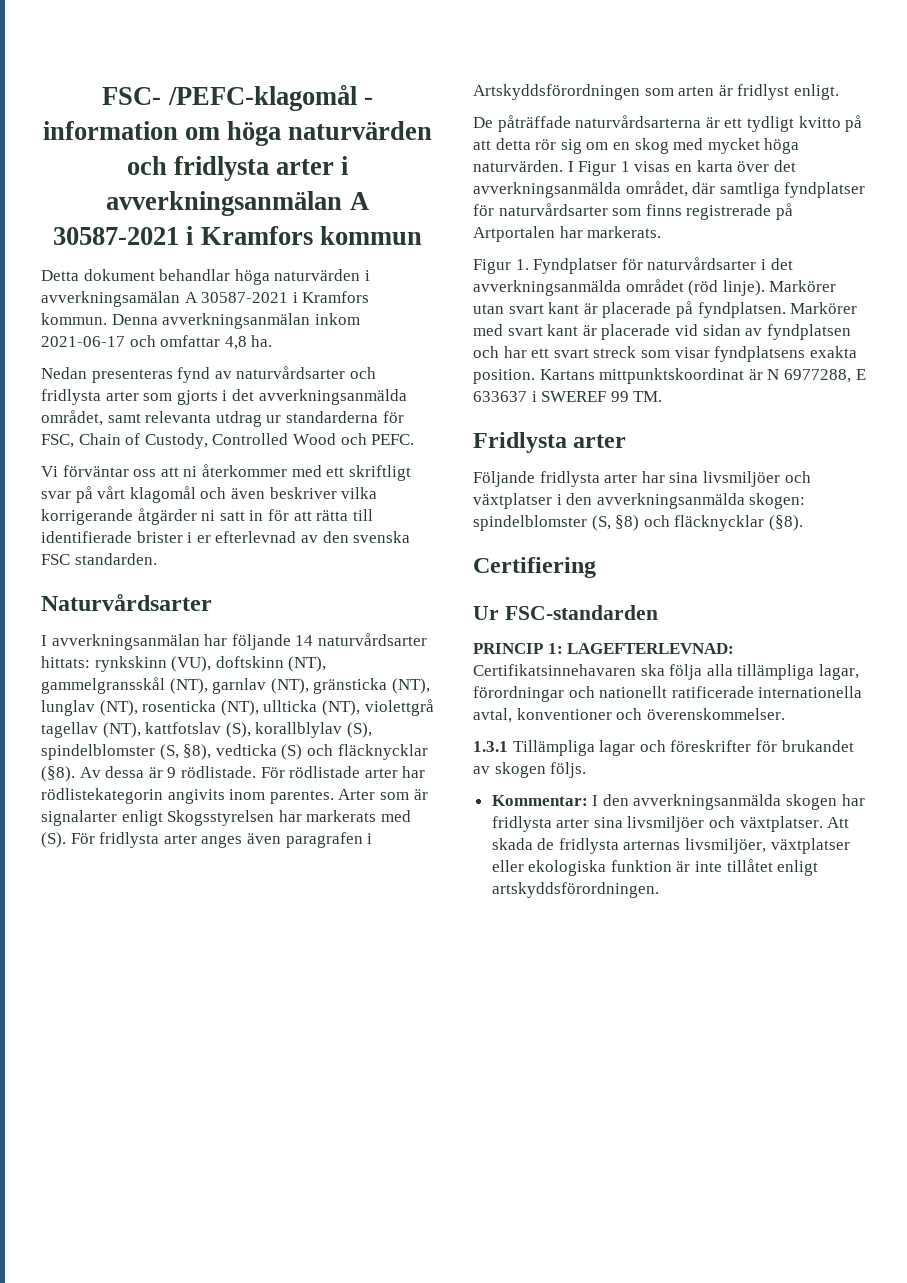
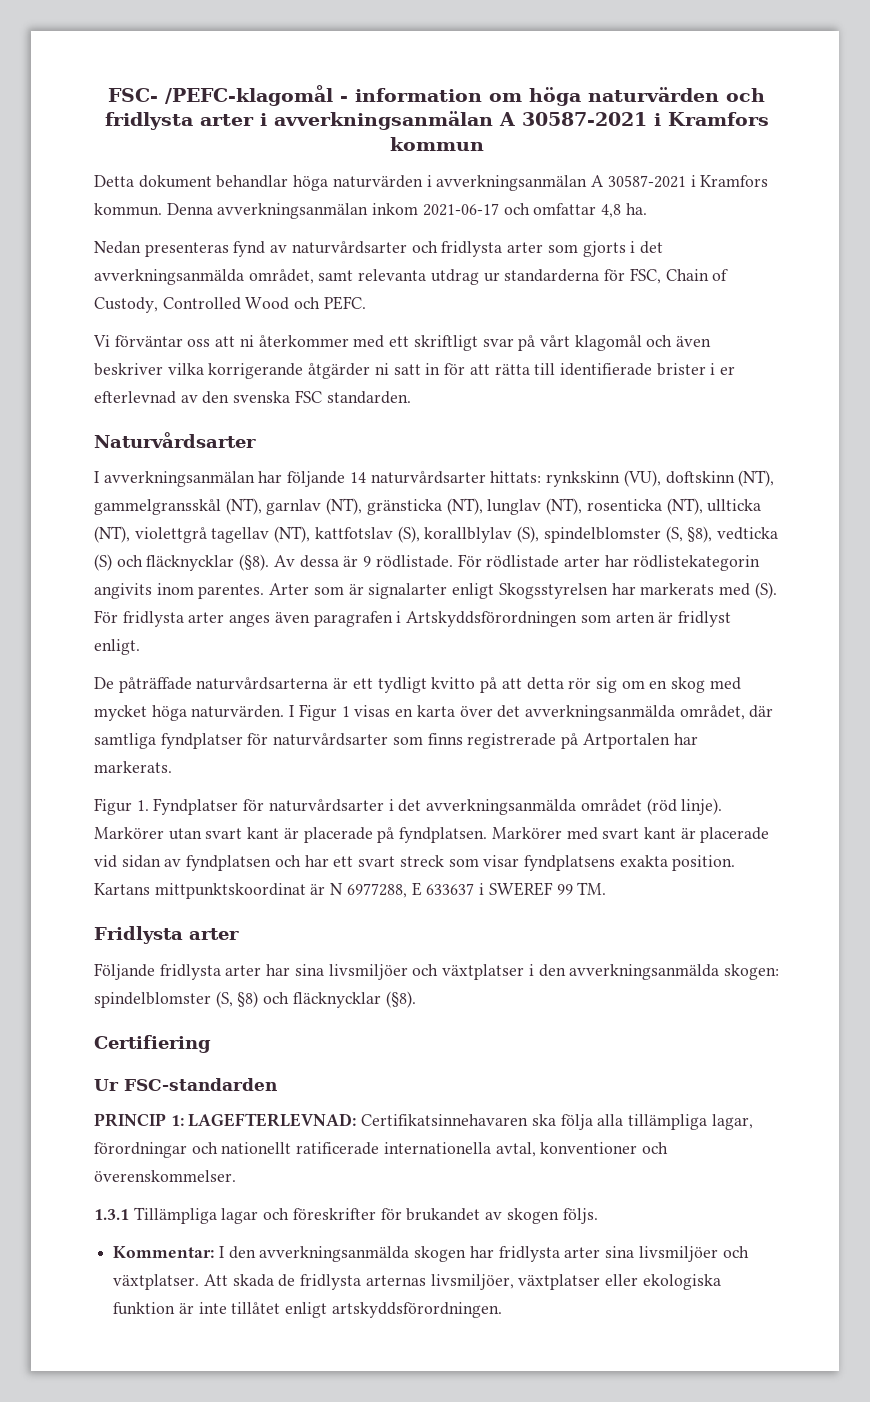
[41,291,180,307] avverkningsamälan -> [436,175,588,191] avverkningsanmälan

